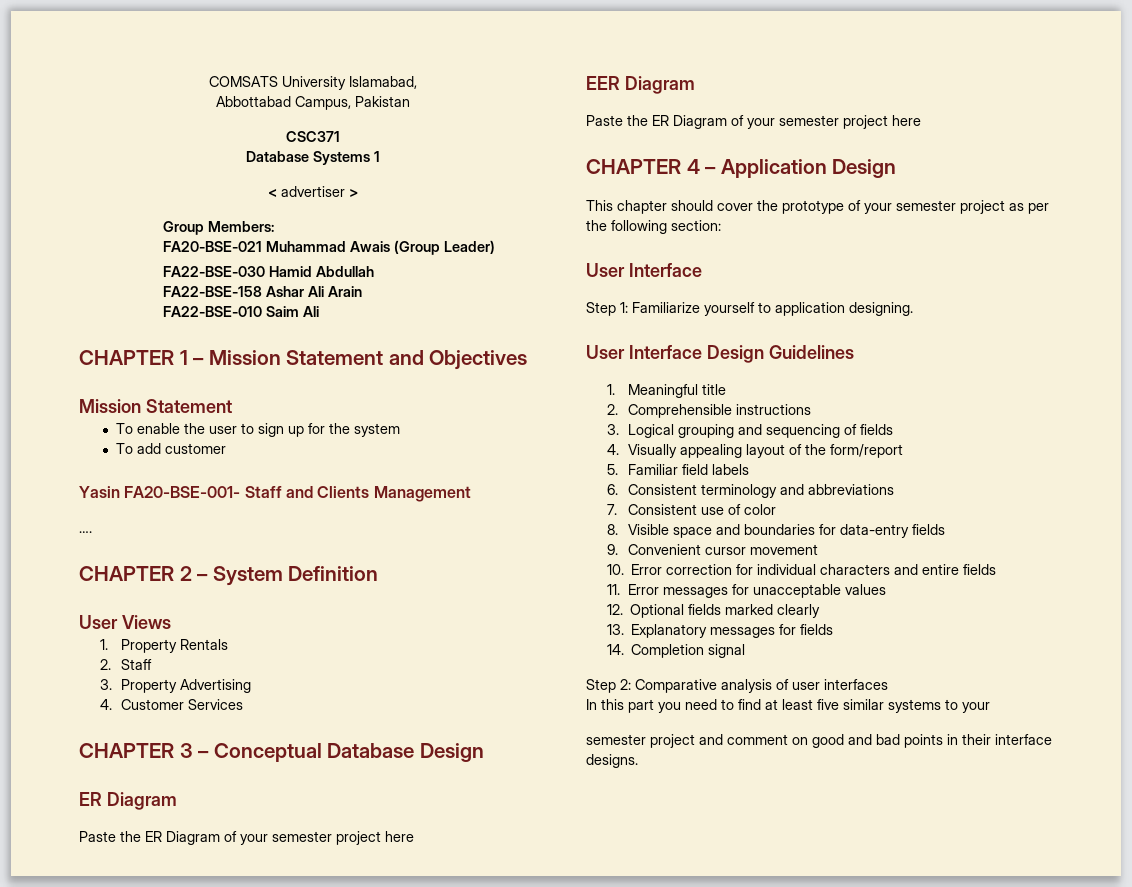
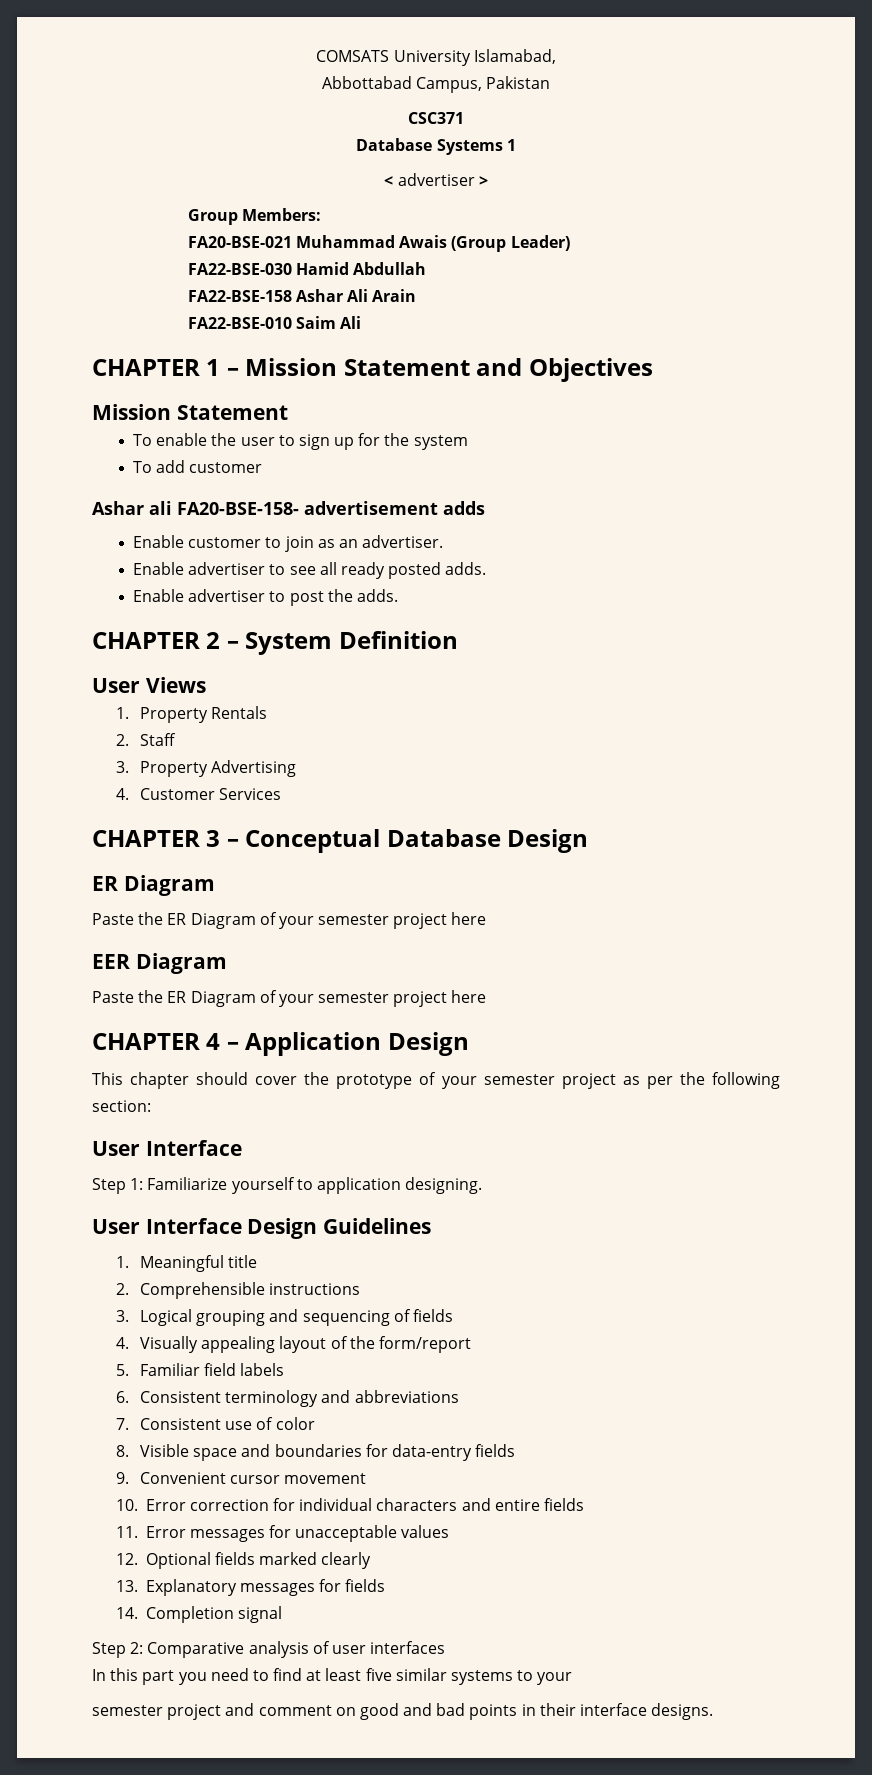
[79,486,471,502] [79,531,92,533] Yasin FA20-BSE-001- Staff and Clients Management // …. -> [92,501,485,515] [133,535,444,552] [133,562,487,579] [133,589,398,606] Ashar ali FA20-BSE-158- advertisement adds // Enable customer to join as an advertiser. // Enable advertiser to see all ready posted adds. // Enable advertiser to post the adds.

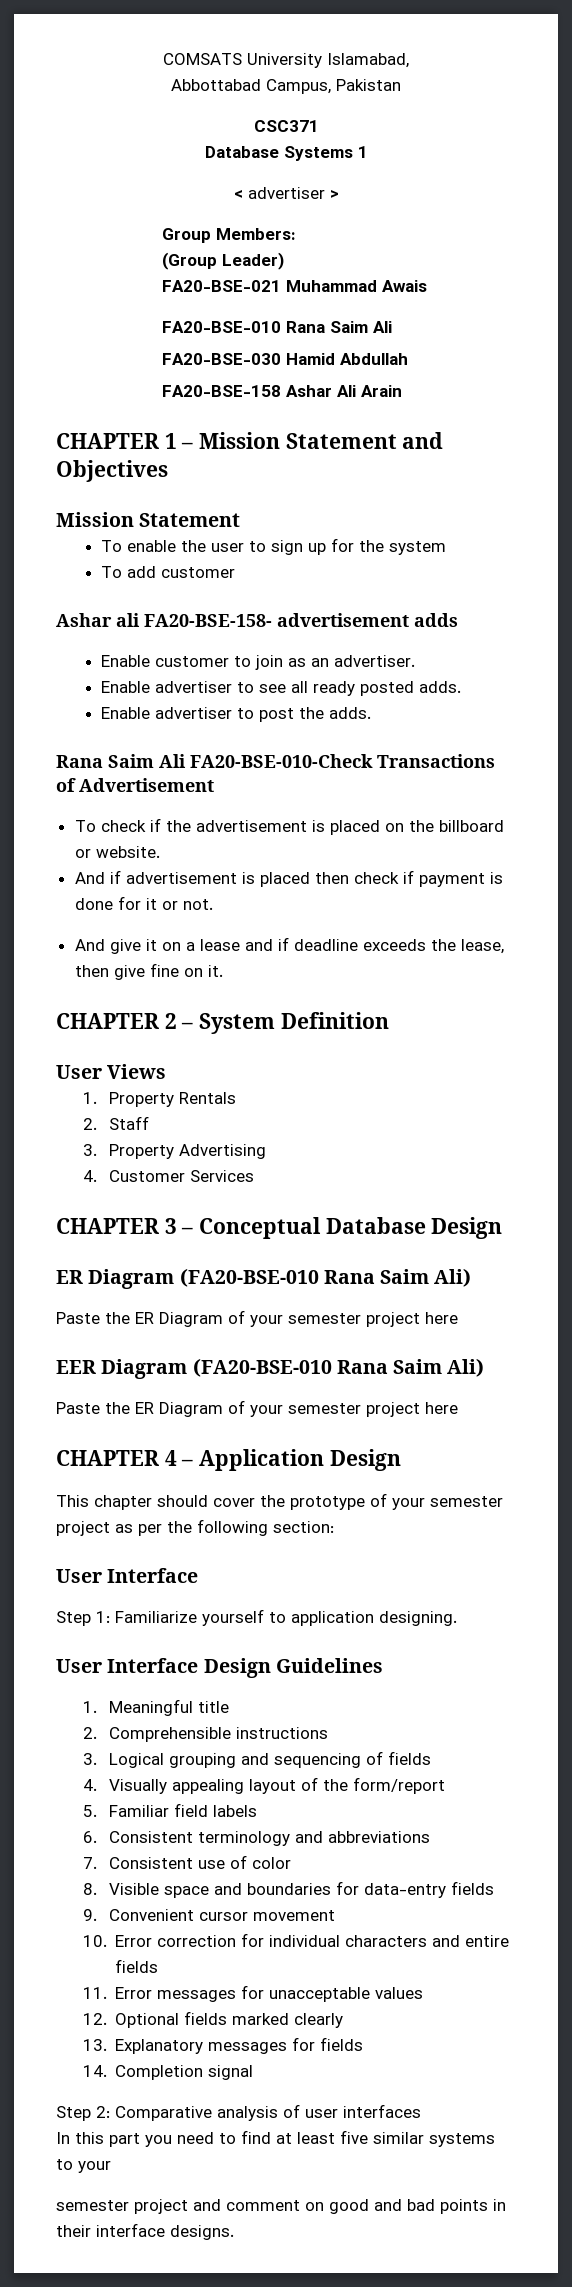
(322, 214) none -> [162,252,285,270] // (Group Leader)
[451,235,570,252] [187,263,292,275] (Group Leader) // FA22-BSE-030 -> [162,321,393,333] [162,353,282,365] // FA20-BSE-010 Rana Saim Ali // FA20-BSE-030
[187,290,292,302] FA22-BSE-158 -> [162,385,282,397] FA20-BSE-158
[187,316,362,329] // FA22-BSE-010 Saim Ali -> (403, 391) none
(398, 595) none -> [56,754,495,768] [56,778,214,792] [74,818,504,835] [74,846,160,858] [74,870,503,887] [74,896,213,910] [74,937,504,954] [74,963,223,980] // Rana Saim Ali FA20-BSE-010-Check Transactions of Advertisement // To check if the advertisement is placed on the billboard or website. // And if advertisement is placed then check if payment is done for it or not. // And give it on a lease and if deadline exceeds the lease, then give fine on it.
(215, 885) none -> [179,1268,472,1287] (FA20-BSE-010 Rana Saim Ali)
(227, 963) none -> [192,1358,485,1377] (FA20-BSE-010 Rana Saim Ali)

